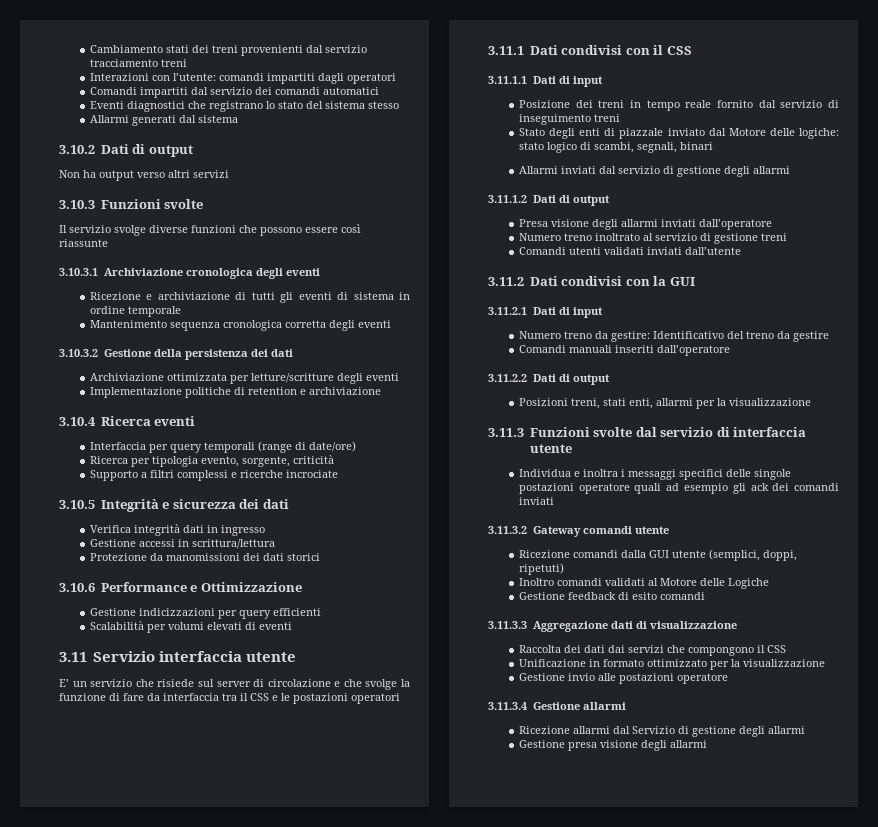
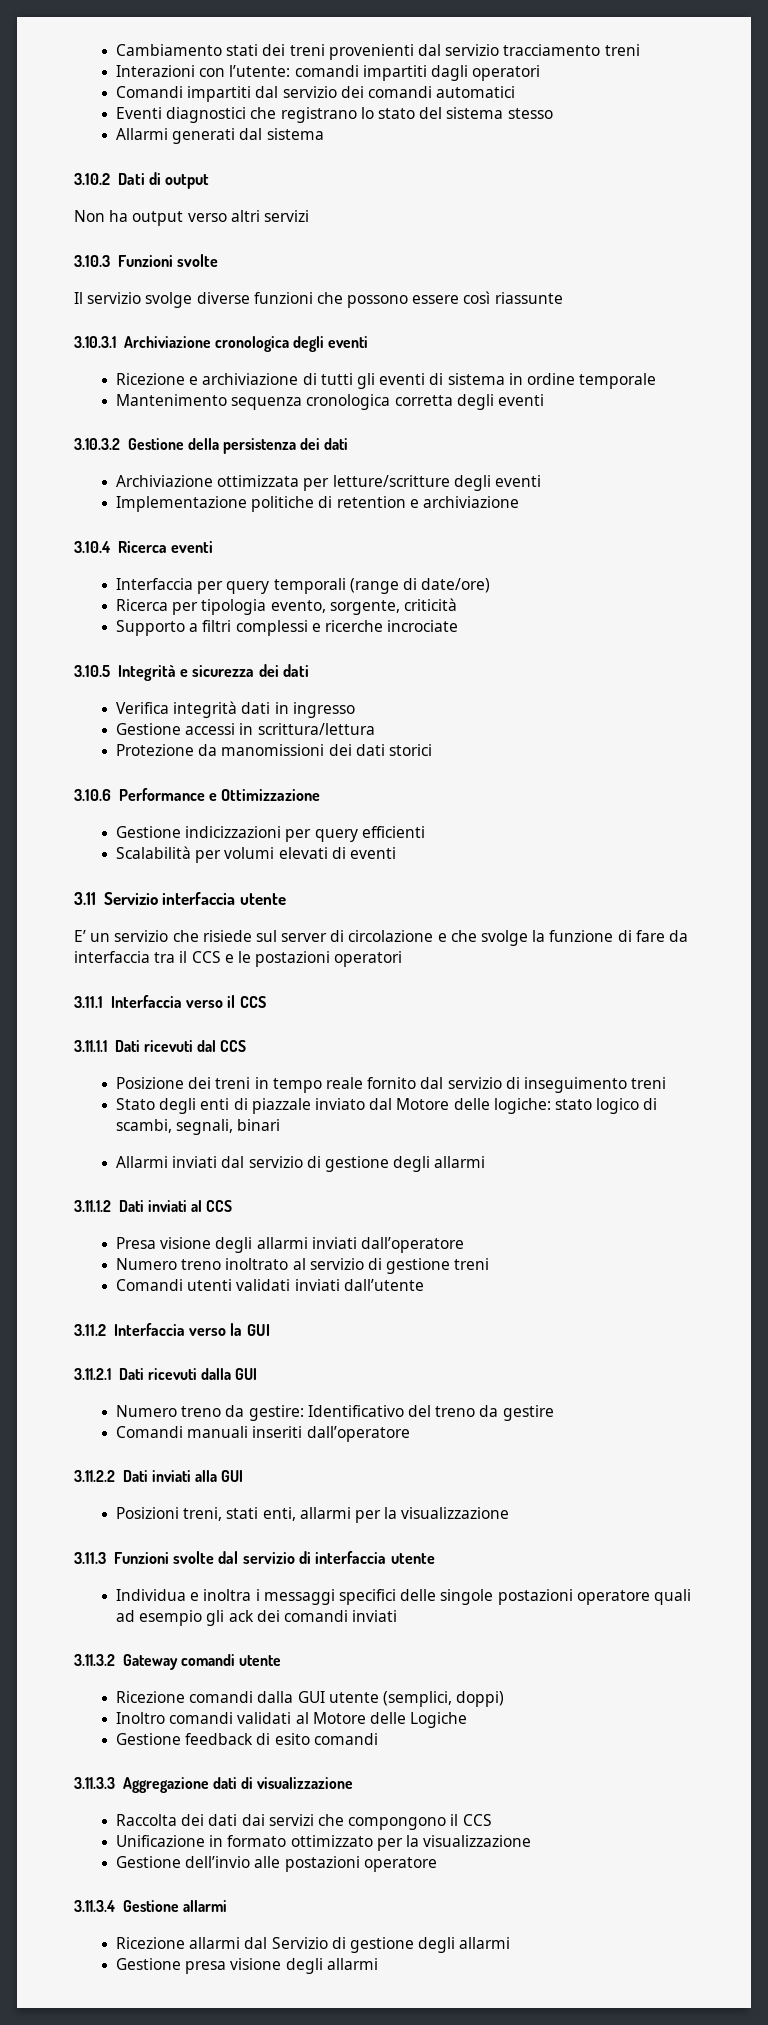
[250,693,269,701] CSS -> [191,951,221,963] CCS
[529,45,692,55] Dati condivisi con il CSS -> [110,995,266,1008] Interfaccia verso il CCS
[558,76,603,87] di input -> [143,1040,247,1052] ricevuti dal CCS
[558,195,610,206] di output -> [147,1200,233,1212] inviati al CCS
[529,276,650,286] Dati condivisi con -> [113,1323,227,1336] Interfaccia verso
[558,307,603,318] di input -> [147,1368,258,1380] ricevuti dalla GUI
[558,374,610,385] di output -> [151,1470,244,1482] inviati alla GUI
[762,550,797,561] [518,563,564,575] doppi, ripetuti) -> [456,1691,505,1707] doppi)
[766,645,786,653] CSS -> [462,1814,492,1826] CCS
[567,673,595,681] invio -> [185,1856,251,1868] dell’invio

